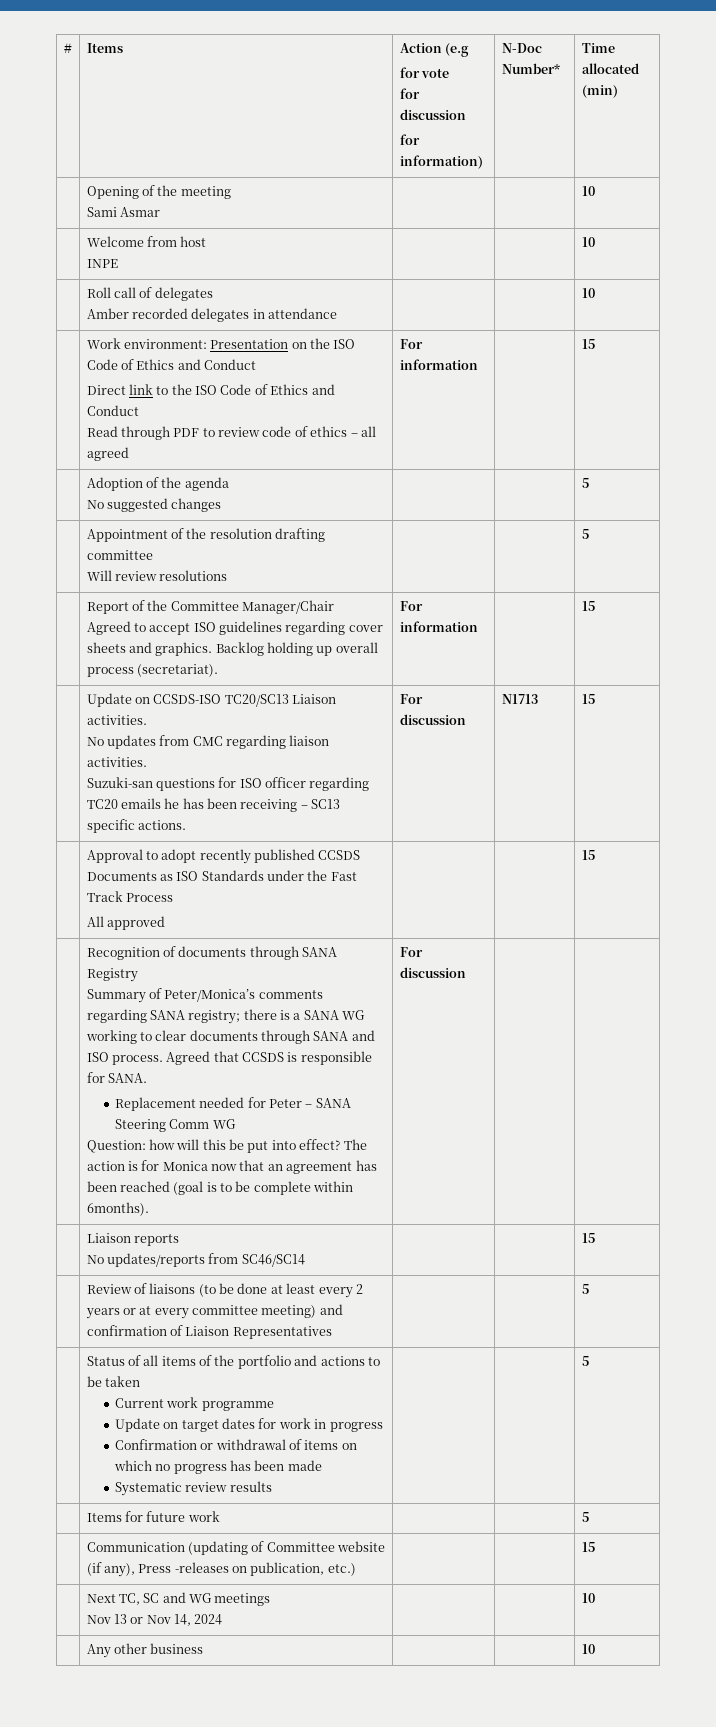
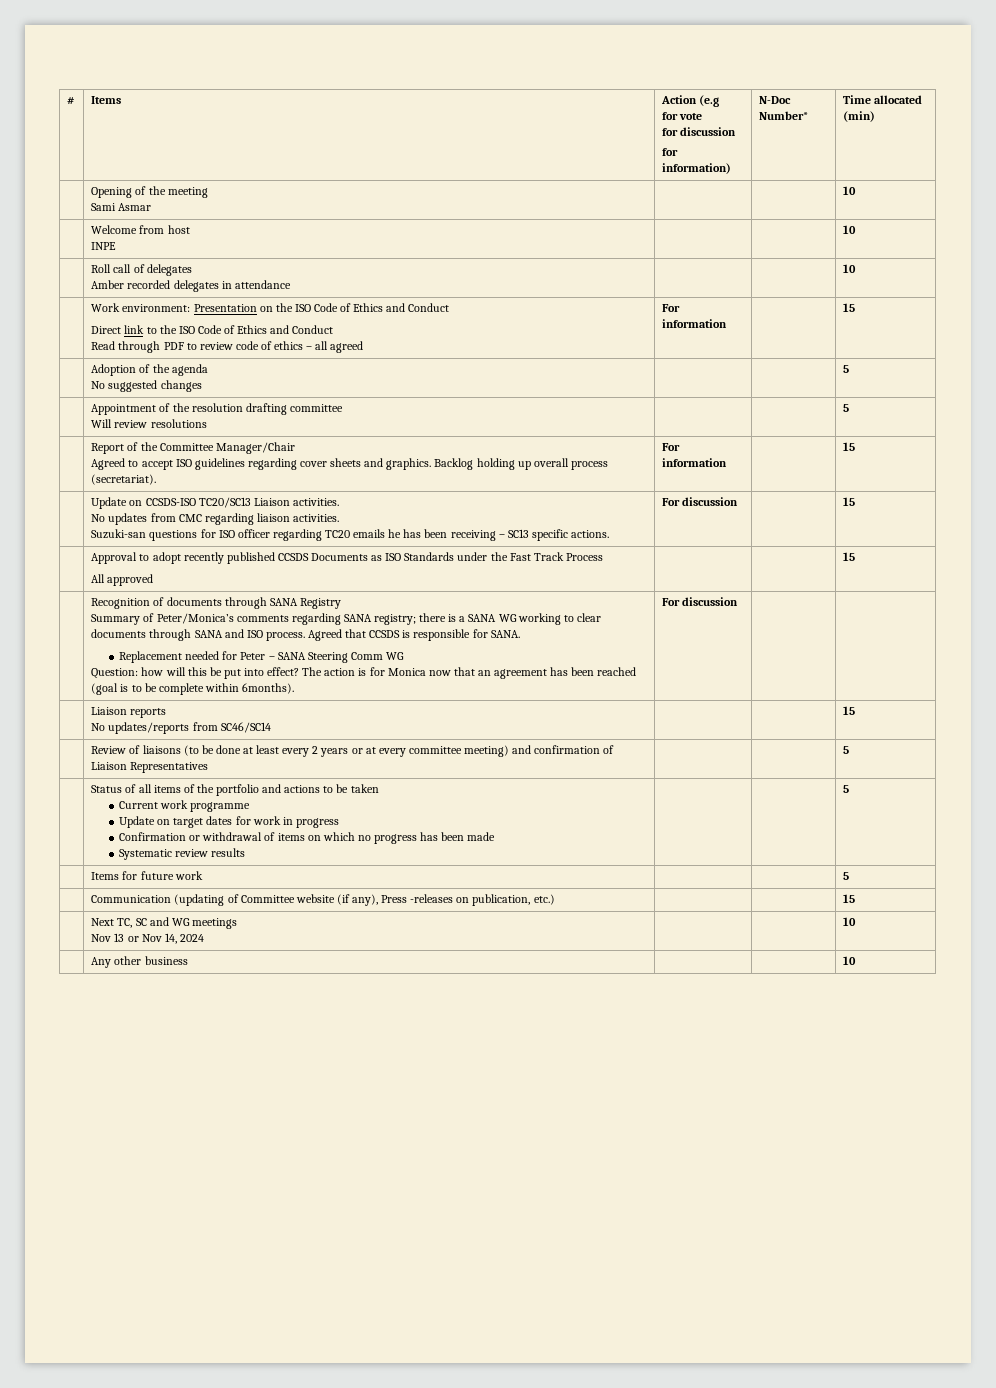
[501,694,538,704] N1713 -> (739, 501) none

